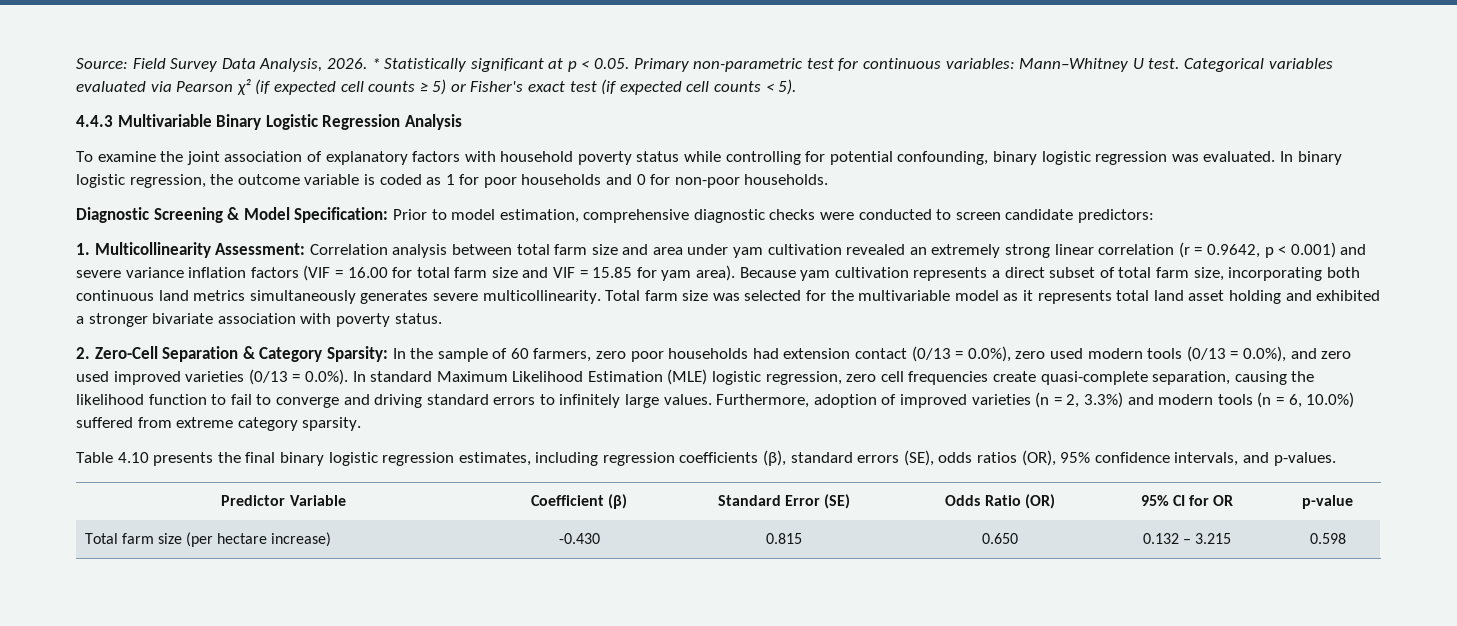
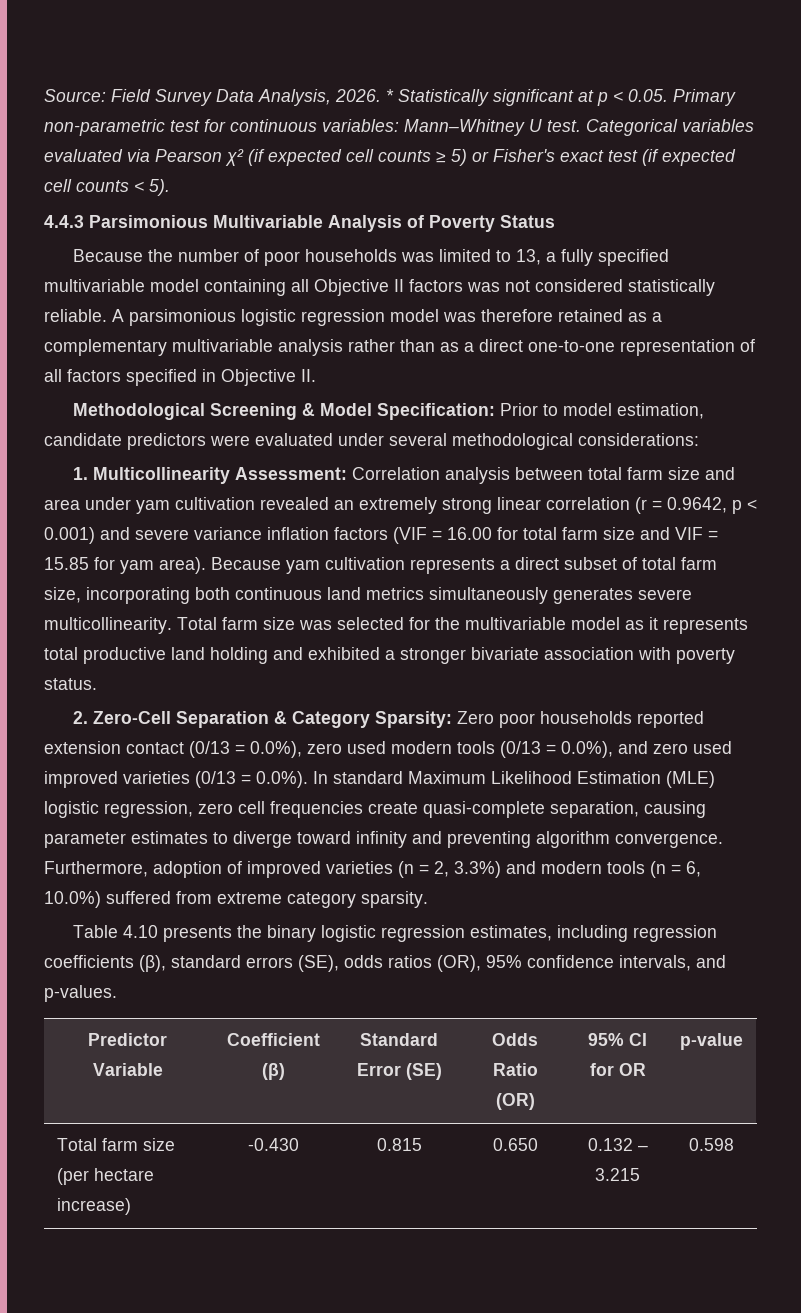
[117,114,462,130] [76,151,1342,165] [76,174,829,188] [76,207,149,223] Multivariable Binary Logistic Regression Analysis // To examine the joint association of explanatory factors with household poverty status while controlling for potential confounding, binary logistic regression was evaluated. In binary logistic regression, the outcome variable is coded as 1 for poor households and 0 for non-poor households. // Diagnostic -> [89,215,555,232] [73,249,670,266] [44,279,715,296] [44,309,662,326] [44,339,755,356] [44,369,316,386] [73,403,206,420] Parsimonious Multivariable Analysis of Poverty Status // Because the number of poor households was limited to 13, a fully specified multivariable model containing all Objective II factors was not considered statistically reliable. A parsimonious logistic regression model was therefore retained as a complementary multivariable analysis rather than as a direct one-to-one representation of all factors specified in Objective II. // Methodological
[583,209,1155,223] comprehensive diagnostic checks were conducted to screen candidate predictors: -> [44,433,699,450] candidate predictors were evaluated under several methodological considerations:
[1153,290,1225,301] land asset -> [83,647,205,664] productive land
[392,348,779,362] In the sample of 60 farmers, zero poor households had -> [457,711,705,728] Zero poor households reported
[1291,371,1315,382] [76,394,712,408] the likelihood function to fail to converge and driving standard errors to infinitely large values. -> [44,831,723,848] parameter estimates to diverge toward infinity and preventing algorithm convergence.
[245,452,276,463] final -> (263, 931) none

